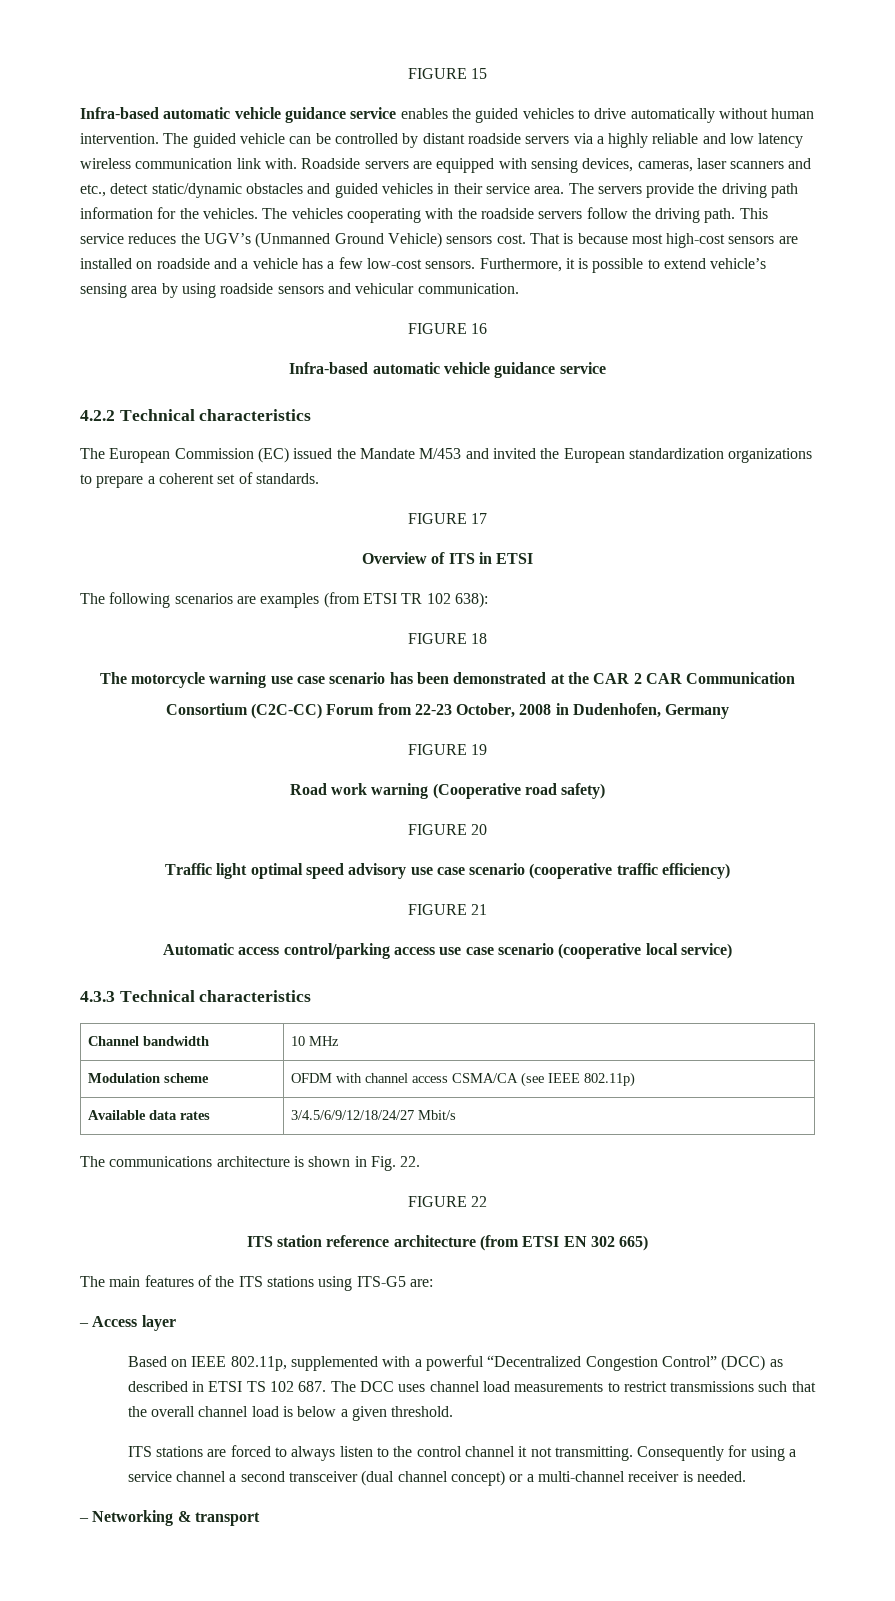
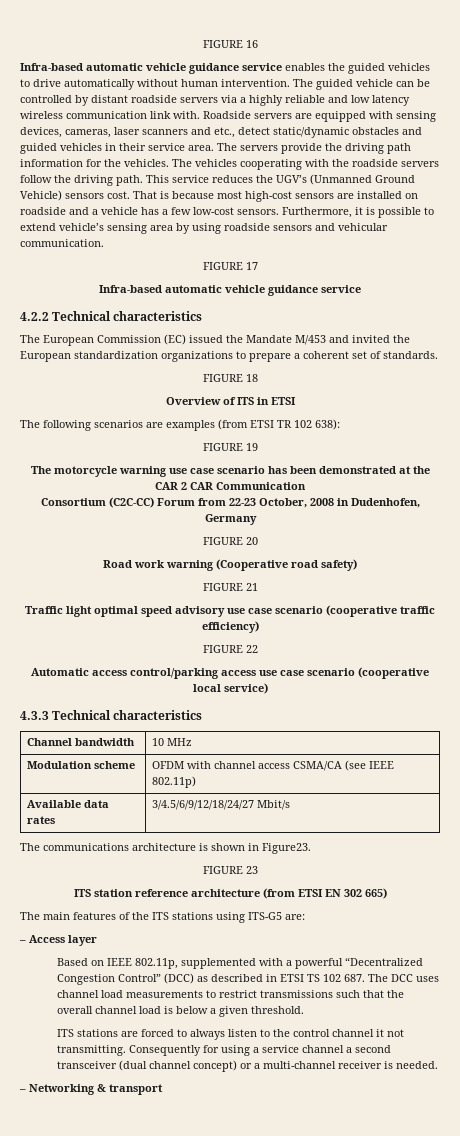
[407,68,488,79] FIGURE 15 -> [202,40,258,48] FIGURE 16
[471,323,488,334] 16 -> [245,262,258,270] 17
[471,513,488,524] 17 -> [245,374,258,382] 18
[471,633,488,644] 18 -> [245,443,258,451] 19
[471,744,488,755] 19 -> [245,537,258,545] 20
[471,824,488,835] 20 -> [245,583,258,591] 21
[471,904,488,915] 21 -> [245,645,258,653] 22
[370,1156,421,1171] [407,1196,488,1207] Fig. 22. // FIGURE 22 -> [262,843,311,854] [202,866,258,874] Figure23. // FIGURE 23

